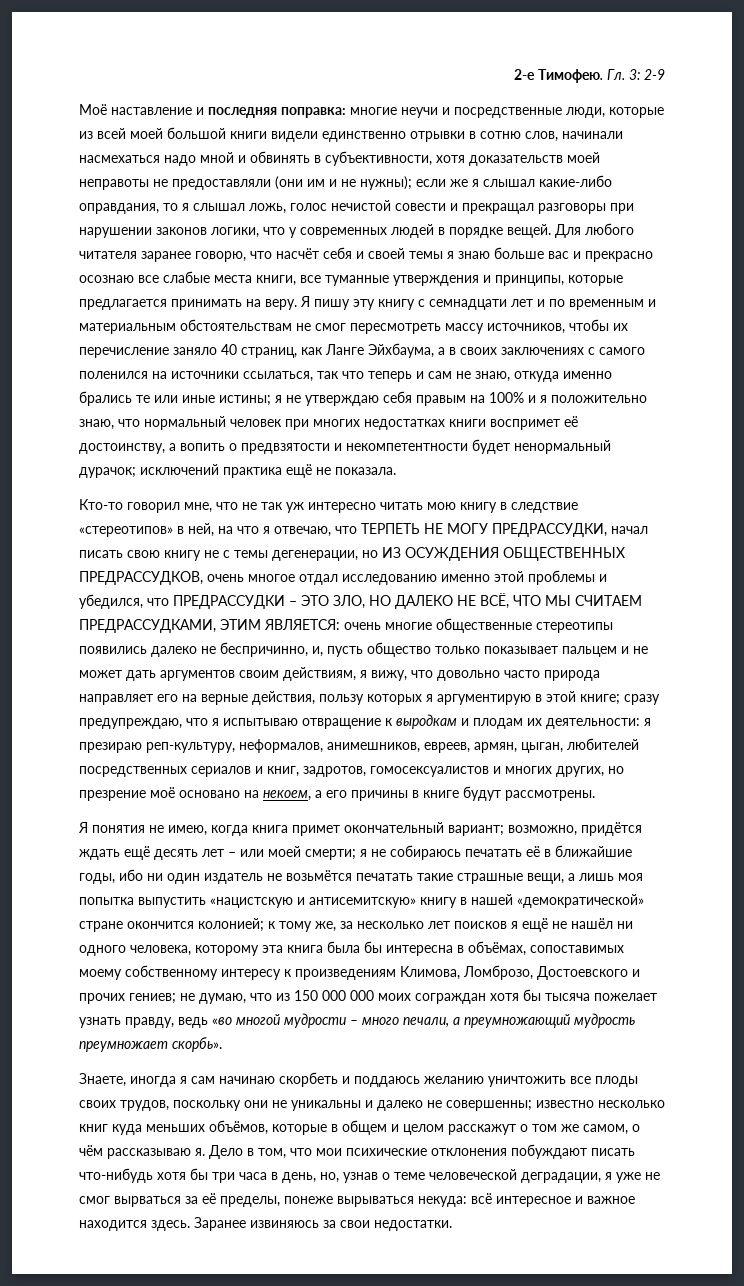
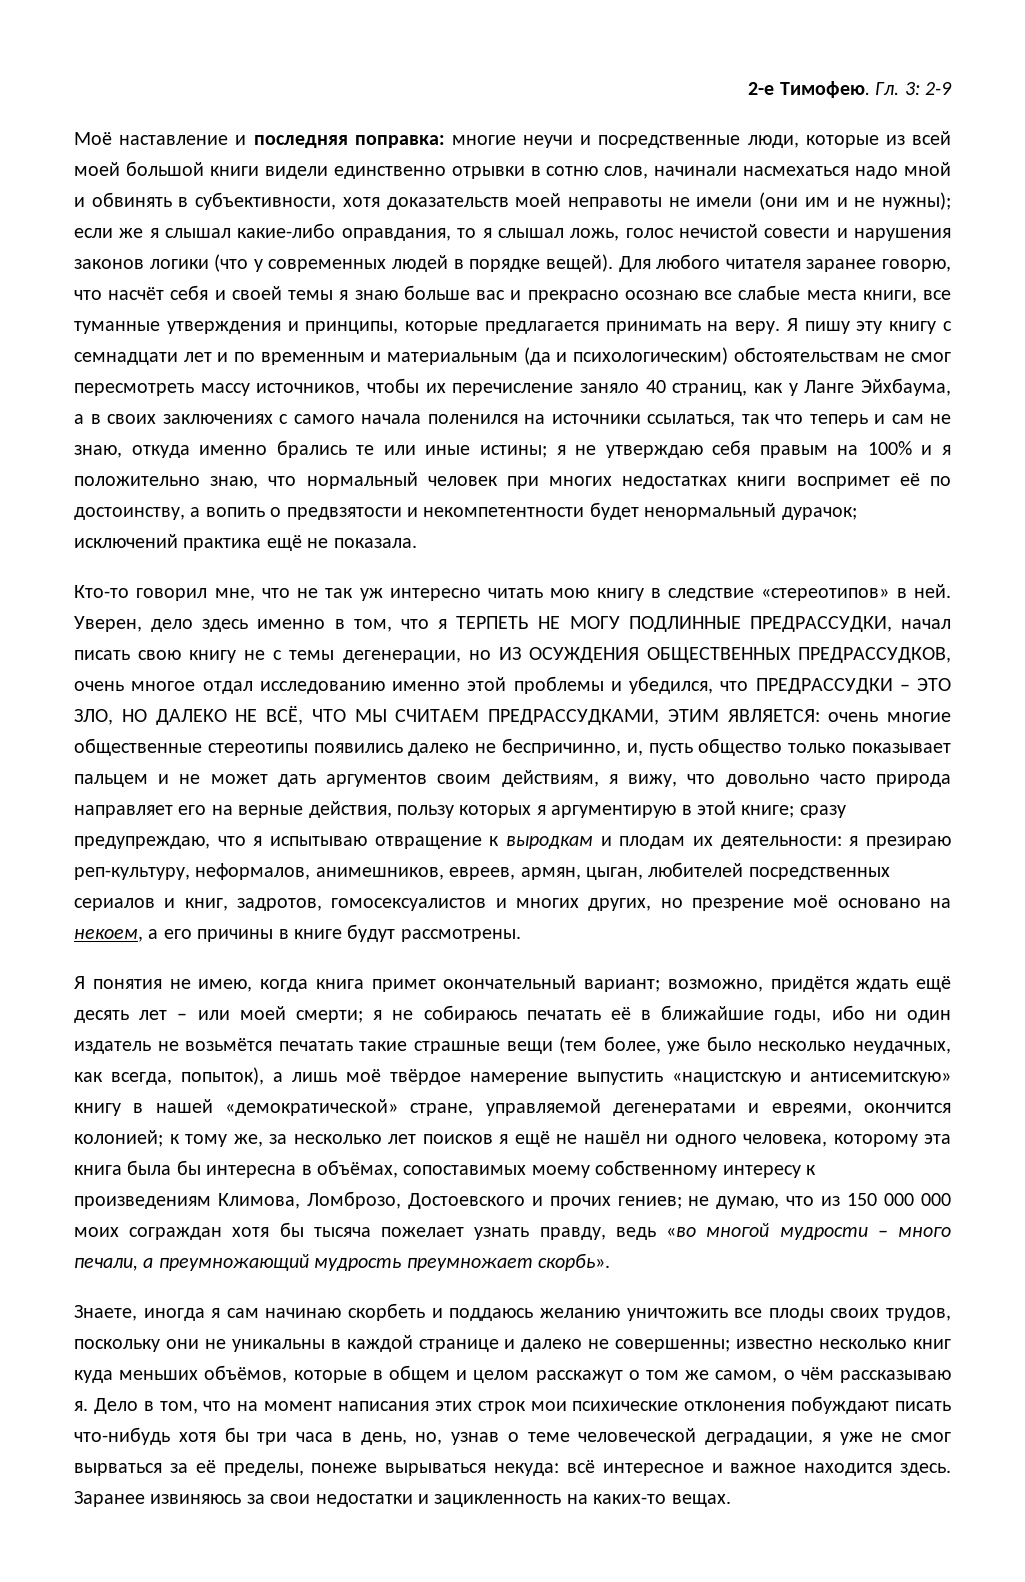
[172,179,271,190] предоставляли -> [696,197,753,207] имели
[462,203,634,214] [79,227,285,238] прекращал разговоры при нарушении законов логики, что -> [854,228,951,241] [74,254,249,272] нарушения законов логики (что
[507,224,551,238] вещей. -> [545,254,613,272] вещей).
(176, 328) none -> [523,347,728,365] (да и психологическим)
(323, 351) none -> [788,383,798,396] у
(645, 351) none -> [361,414,421,424] начала
(578, 421) none -> [929,476,951,486] по
[188,523,357,537] ней, на что я отвечаю, что -> [913,584,951,598] [74,616,448,632] ней. Уверен, дело здесь именно в том, что я
(488, 528) none -> [628,616,741,632] ПОДЛИННЫЕ
[527,873,643,884] [79,897,134,905] вещи, а лишь моя попытка -> [506,1036,952,1054] [74,1067,568,1085] вещи (тем более, уже было несколько неудачных, как всегда, попыток), а лишь моё твёрдое намерение
[79,921,123,932] стране -> [410,1099,852,1116] стране, управляемой дегенератами и евреями,
(361, 1105) none -> [330,1335,499,1352] в каждой странице
(312, 1152) none -> [237,1401,526,1414] на момент написания этих строк
[374,1220,452,1231] недостатки. -> [315,1494,731,1507] недостатки и зацикленность на каких-то вещах.

